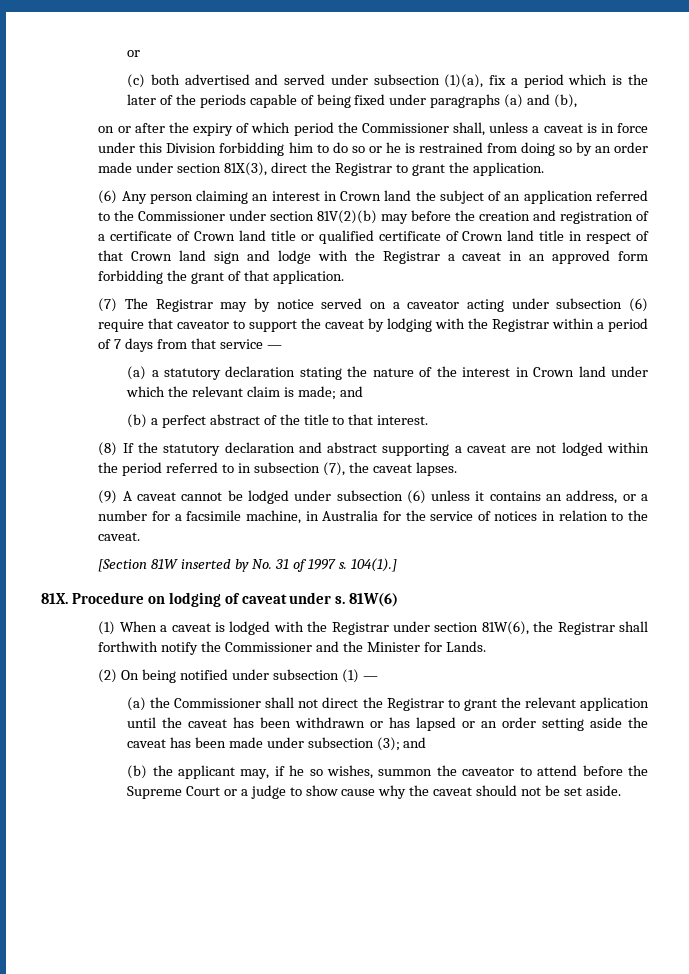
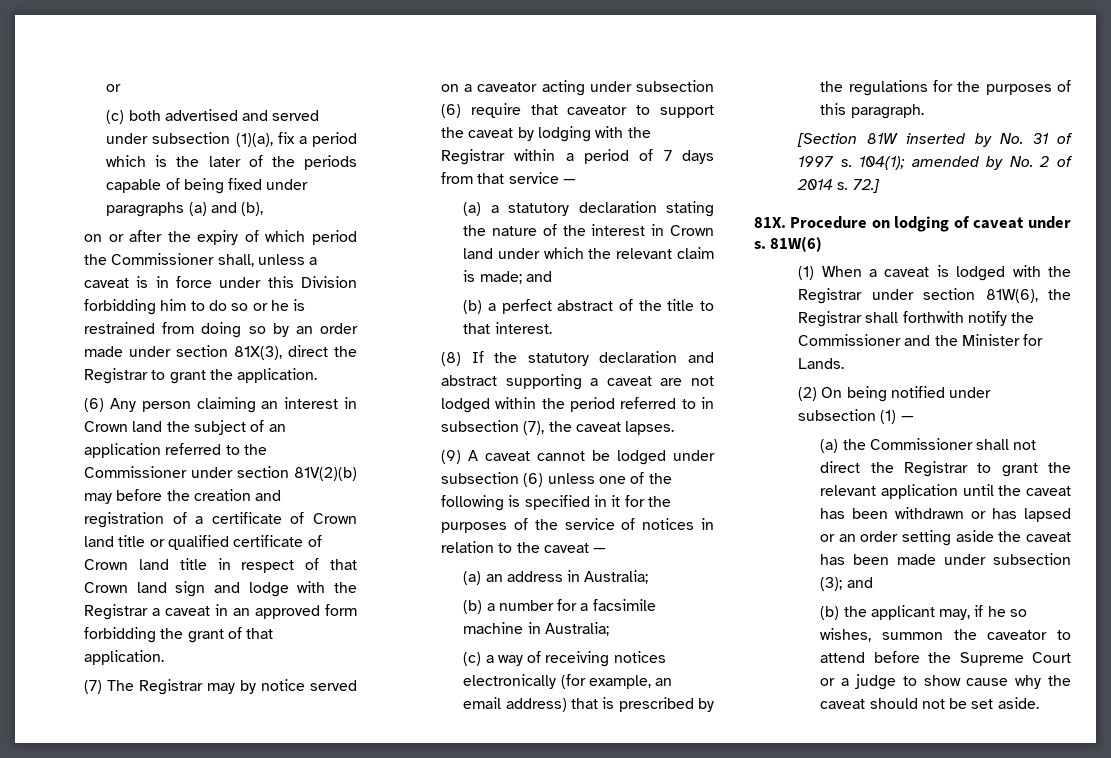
[475,490,648,504] [98,510,401,524] it contains an address, or a number for a facsimile machine, in Australia for -> [599,472,672,484] [441,495,672,511] [441,518,528,533] one of the following is specified in it for the purposes of
[98,532,141,541] caveat. -> [544,543,607,553] [463,570,649,585] [463,599,656,614] [463,622,609,636] [463,651,666,667] [463,674,673,689] [463,697,714,712] [820,80,1071,96] [820,103,924,119] caveat — // (a) an address in Australia; // (b) a number for a facsimile machine in Australia; // (c) a way of receiving notices electronically (for example, an email address) that is prescribed by the regulations for the purposes of this paragraph.
[350,558,397,572] 104(1).] -> [859,156,1072,170] [797,179,880,193] 104(1); amended by No. 2 of 2014 s. 72.]

